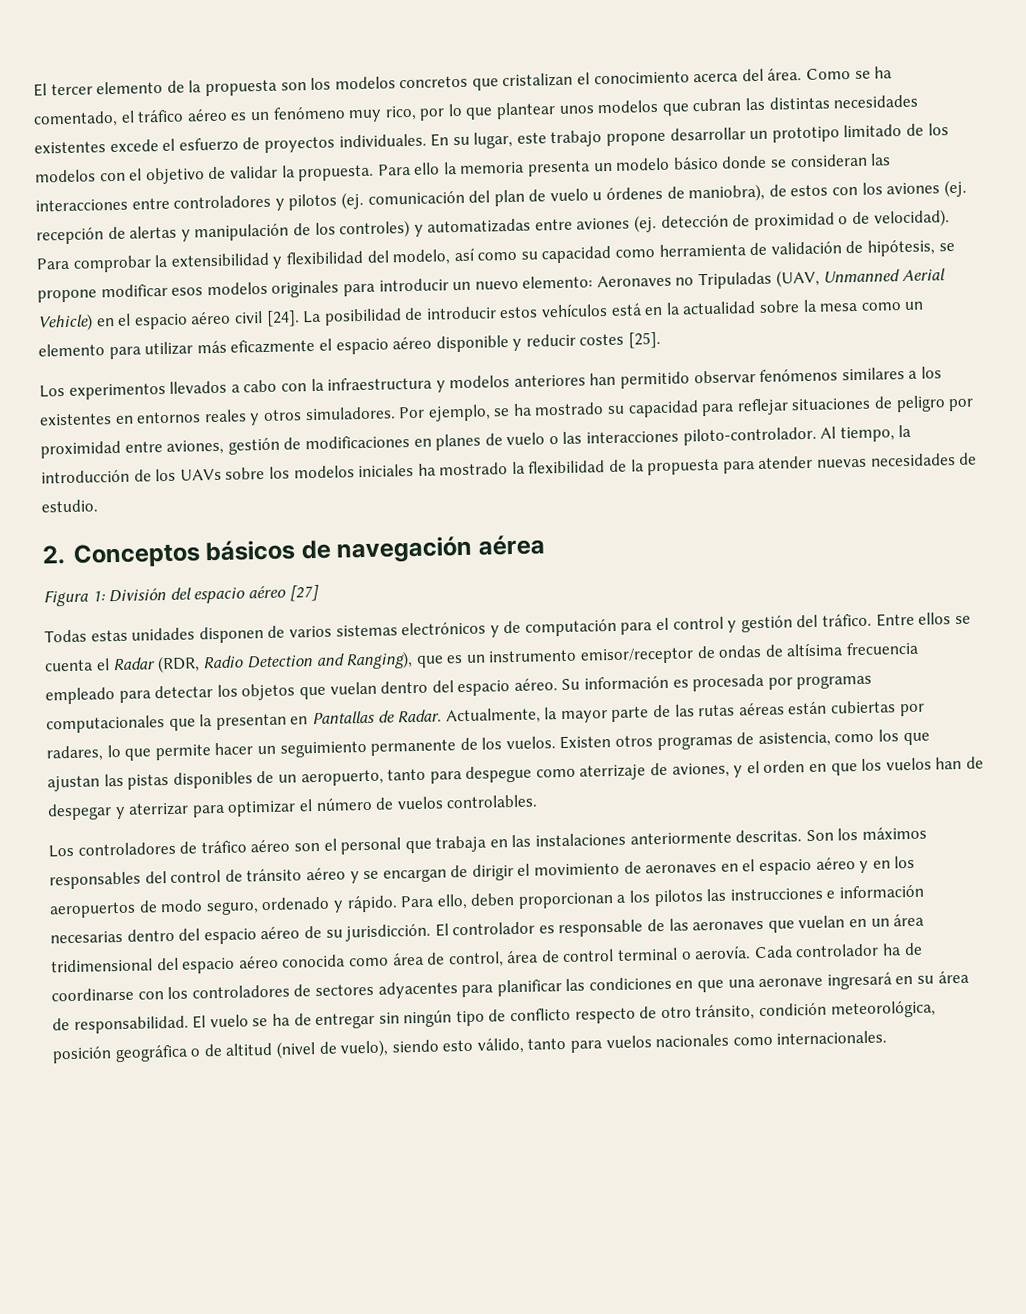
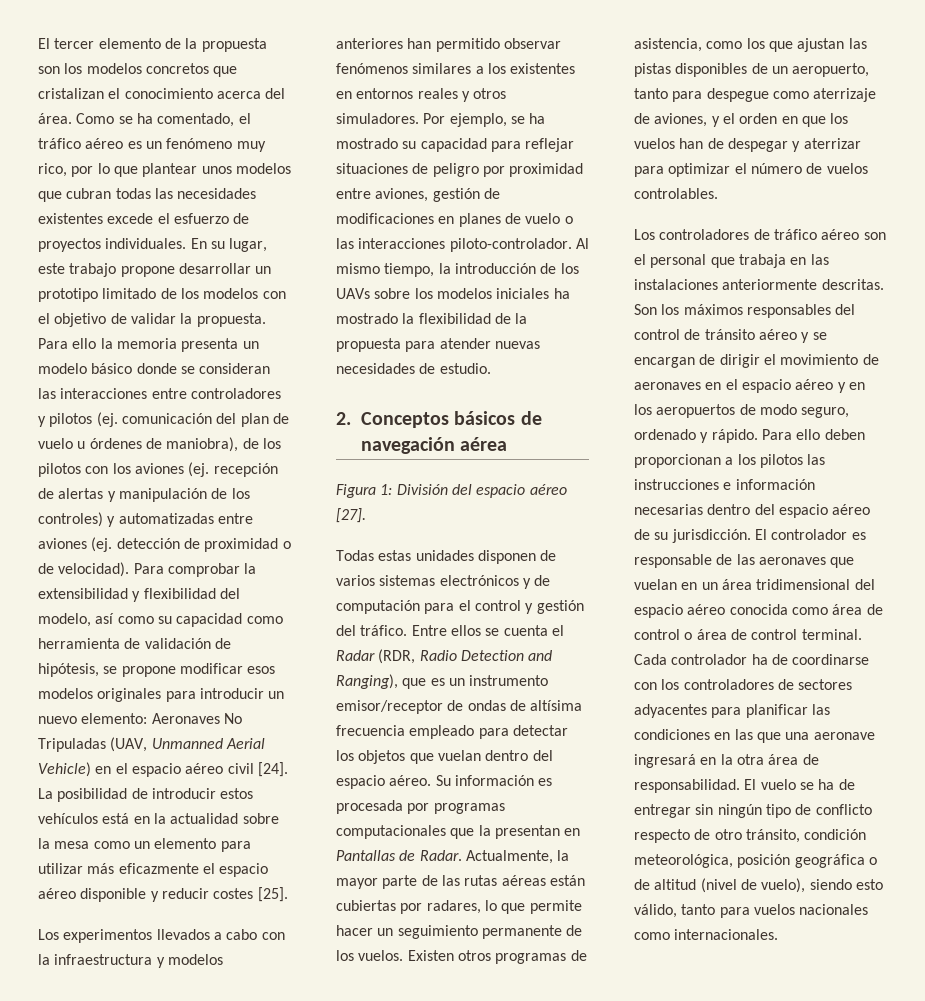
[745,96,830,111] las distintas -> [115,188,173,199] todas las
[790,184,829,197] estos -> [262,438,281,449] [38,463,81,477] los pilotos
[675,277,695,286] no -> [223,713,242,724] No
(837, 432) none -> [336,263,380,274] mismo
[288,584,319,602] [27] -> [336,508,366,523] [27].
[436,893,468,910] ello, -> [796,429,821,440] ello
[447,945,752,968] control, área de control terminal o aerovía. -> [634,629,862,640] control o área de control terminal.
(694, 984) none -> [734,729,753,740] las
[917,975,935,984] su -> [720,754,764,765] la otra

